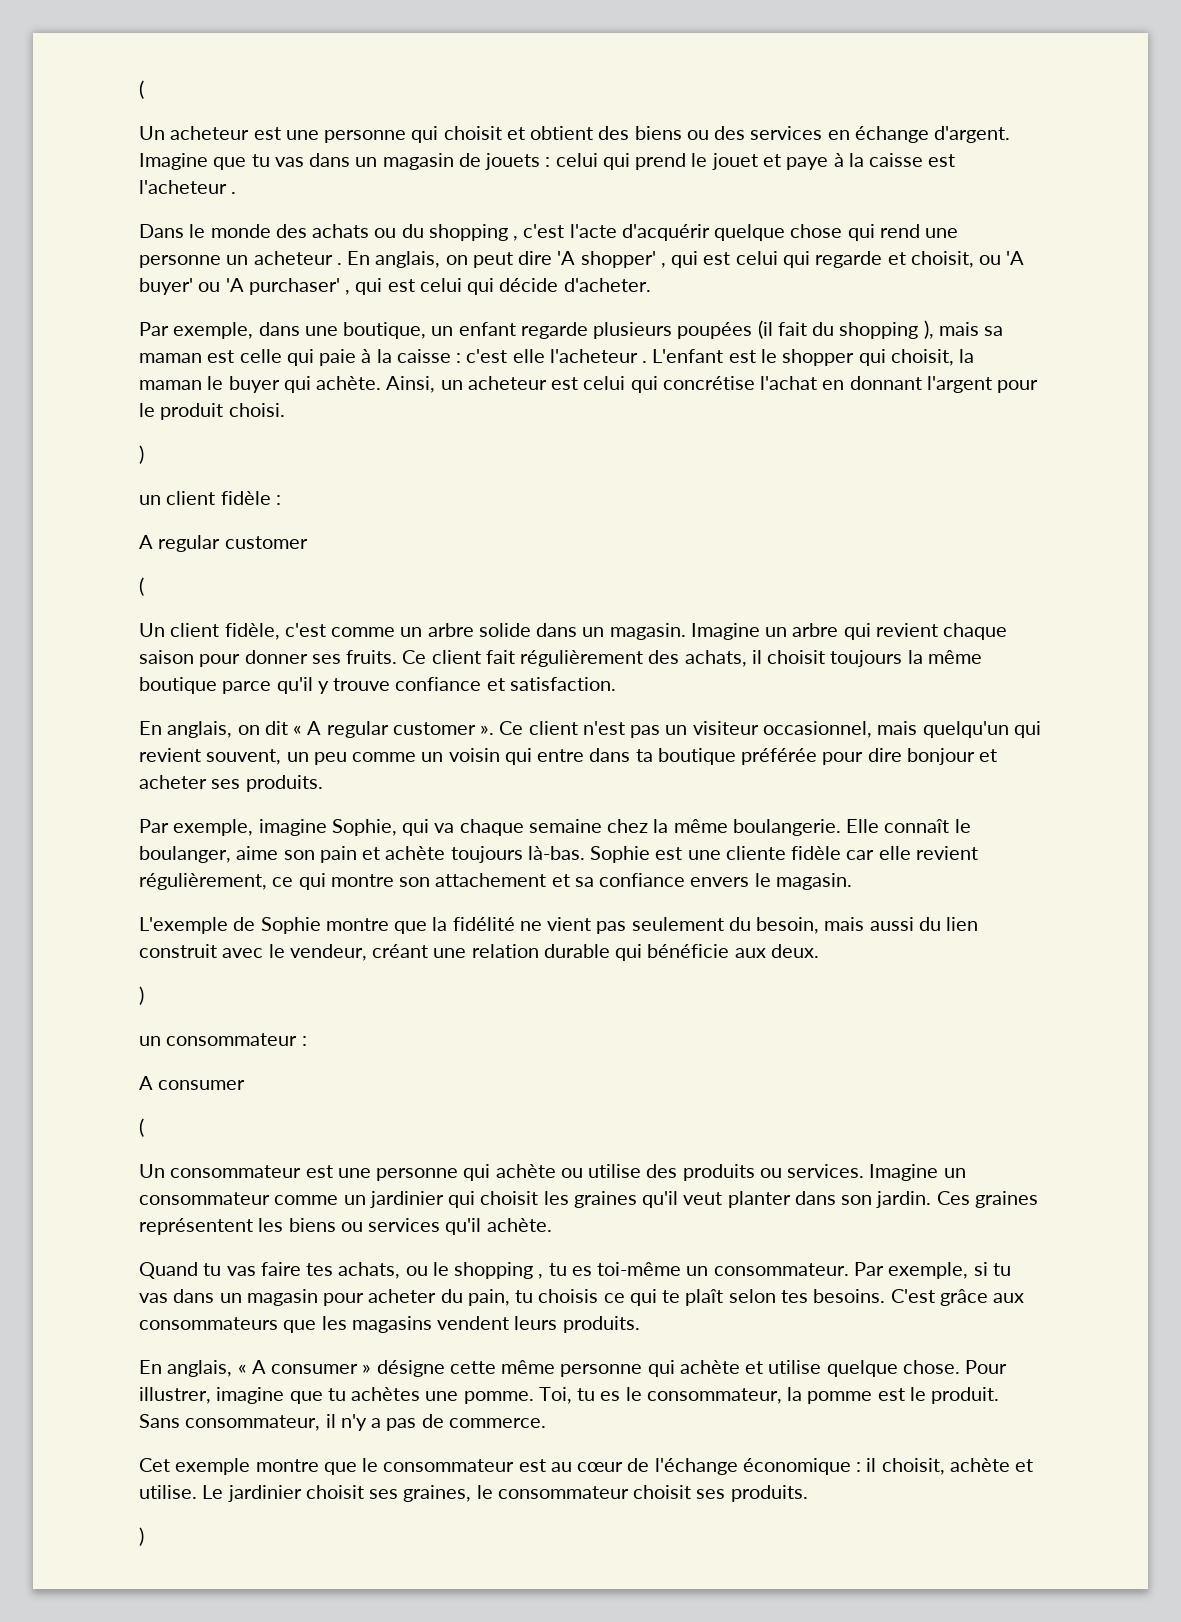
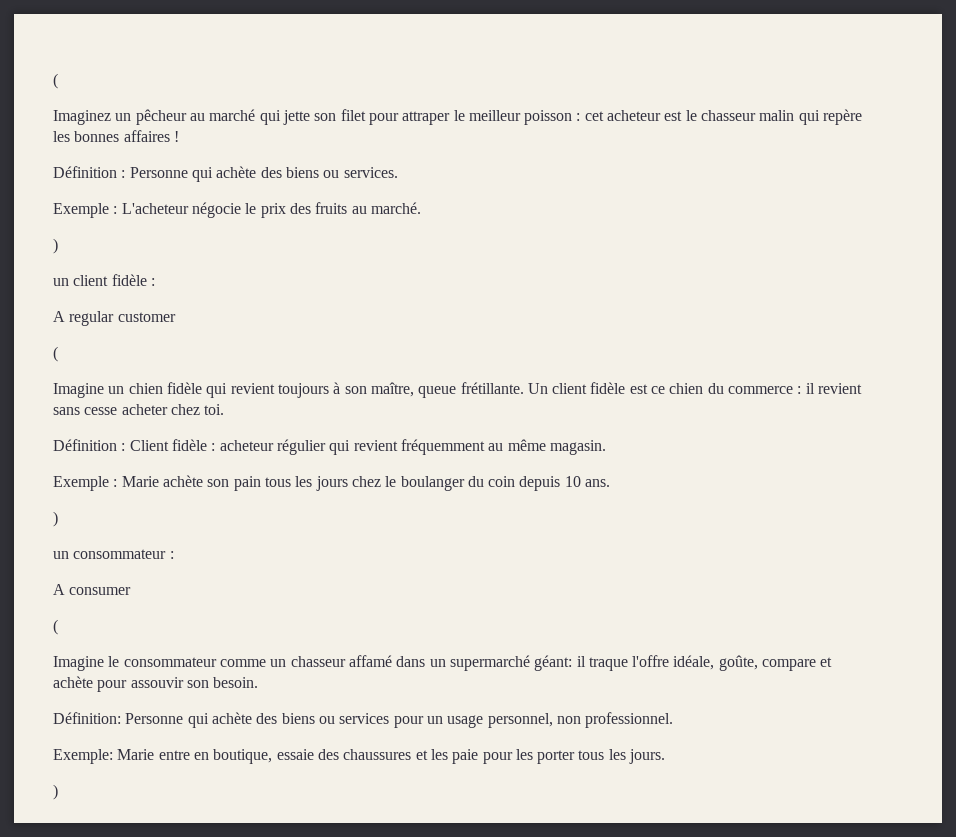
[139,80,144,99] [139,126,1011,143] [139,153,956,170] [139,180,237,194] [139,224,959,241] [139,251,1025,268] [139,278,651,295] [139,320,1004,339] [139,349,975,366] [139,376,1039,393] [139,403,285,420] ( // Un acheteur est une personne qui choisit et obtient des biens ou des services en échange d'argent. Imagine que tu vas dans un magasin de jouets : celui qui prend le jouet et paye à la caisse est l'acheteur . // Dans le monde des achats ou du shopping , c'est l'acte d'acquérir quelque chose qui rend une personne un acheteur . En anglais, on peut dire 'A shopper' , qui est celui qui regarde et choisit, ou 'A buyer' ou 'A purchaser' , qui est celui qui décide d'acheter. // Par exemple, dans une boutique, un enfant regarde plusieurs poupées (il fait du shopping ), mais sa maman est celle qui paie à la caisse : c'est elle l'acheteur . L'enfant est le shopper qui choisit, la maman le buyer qui achète. Ainsi, un acheteur est celui qui concrétise l'achat en donnant l'argent pour le produit choisi. -> [53,73,58,89] [53,109,863,125] [53,130,179,142] [53,166,398,182] [53,202,421,218] ( // Imaginez un pêcheur au marché qui jette son filet pour attraper le meilleur poisson : cet acheteur est le chasseur malin qui repère les bonnes affaires ! // Définition : Personne qui achète des biens ou services. // Exemple : L'acheteur négocie le prix des fruits au marché.
[139,623,1008,640] [139,650,982,667] [139,677,616,694] [139,721,1041,738] [139,748,998,765] [139,775,323,792] [139,819,971,836] [139,846,978,863] [139,873,852,890] [139,917,979,934] [139,944,819,961] Un client fidèle, c'est comme un arbre solide dans un magasin. Imagine un arbre qui revient chaque saison pour donner ses fruits. Ce client fait régulièrement des achats, il choisit toujours la même boutique parce qu'il y trouve confiance et satisfaction. // En anglais, on dit « A regular customer ». Ce client n'est pas un visiteur occasionnel, mais quelqu'un qui revient souvent, un peu comme un voisin qui entre dans ta boutique préférée pour dire bonjour et acheter ses produits. // Par exemple, imagine Sophie, qui va chaque semaine chez la même boulangerie. Elle connaît le boulanger, aime son pain et achète toujours là-bas. Sophie est une cliente fidèle car elle revient régulièrement, ce qui montre son attachement et sa confiance envers le magasin. // L'exemple de Sophie montre que la fidélité ne vient pas seulement du besoin, mais aussi du lien construit avec le vendeur, créant une relation durable qui bénéficie aux deux. -> [53,382,863,398] [53,404,225,415] [53,439,606,455] [53,475,611,491] Imagine un chien fidèle qui revient toujours à son maître, queue frétillante. Un client fidèle est ce chien du commerce : il revient sans cesse acheter chez toi. // Définition : Client fidèle : acheteur régulier qui revient fréquemment au même magasin. // Exemple : Marie achète son pain tous les jours chez le boulanger du coin depuis 10 ans.
[139,1164,966,1181] [139,1191,1038,1208] [139,1218,552,1235] [139,1262,1011,1279] [139,1289,1025,1306] [139,1316,640,1333] [139,1360,1008,1377] [139,1387,1000,1404] [139,1414,546,1431] [139,1458,1034,1475] [139,1485,808,1502] Un consommateur est une personne qui achète ou utilise des produits ou services. Imagine un consommateur comme un jardinier qui choisit les graines qu'il veut planter dans son jardin. Ces graines représentent les biens ou services qu'il achète. // Quand tu vas faire tes achats, ou le shopping , tu es toi-même un consommateur. Par exemple, si tu vas dans un magasin pour acheter du pain, tu choisis ce qui te plaît selon tes besoins. C'est grâce aux consommateurs que les magasins vendent leurs produits. // En anglais, « A consumer » désigne cette même personne qui achète et utilise quelque chose. Pour illustrer, imagine que tu achètes une pomme. Toi, tu es le consommateur, la pomme est le produit. Sans consommateur, il n'y a pas de commerce. // Cet exemple montre que le consommateur est au cœur de l'échange économique : il choisit, achète et utilise. Le jardinier choisit ses graines, le consommateur choisit ses produits. -> [53,655,833,671] [53,676,259,692] [53,712,674,728] [53,749,666,764] Imagine le consommateur comme un chasseur affamé dans un supermarché géant: il traque l'offre idéale, goûte, compare et achète pour assouvir son besoin. // Définition: Personne qui achète des biens ou services pour un usage personnel, non professionnel. // Exemple: Marie entre en boutique, essaie des chaussures et les paie pour les porter tous les jours.

